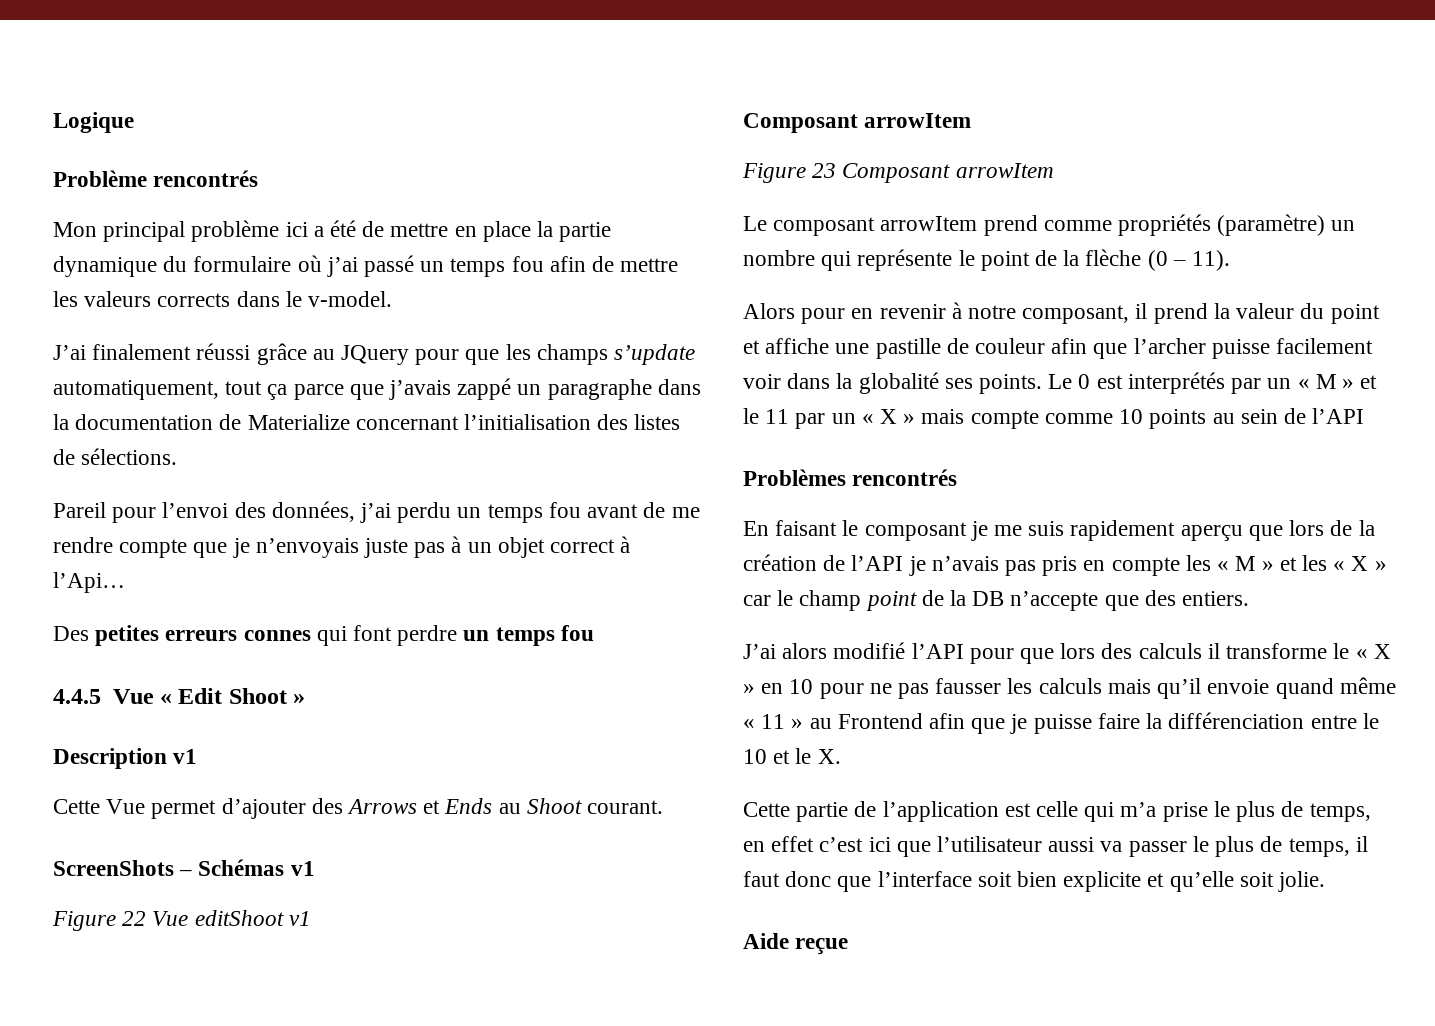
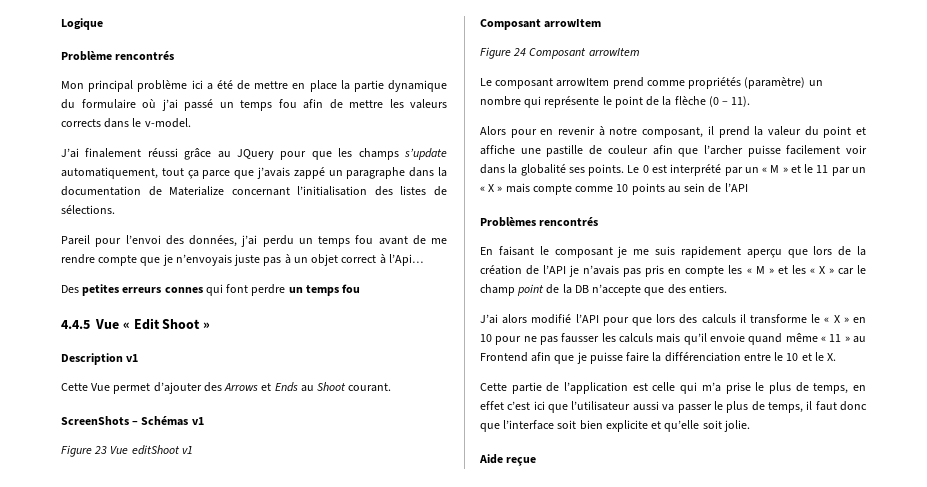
[122,911,147,926] 22 -> [94,446,108,454] 23
[812,163,837,178] 23 -> [513,48,527,56] 24
[1127,372,1225,394] interprétés -> [670,164,722,176] interprété

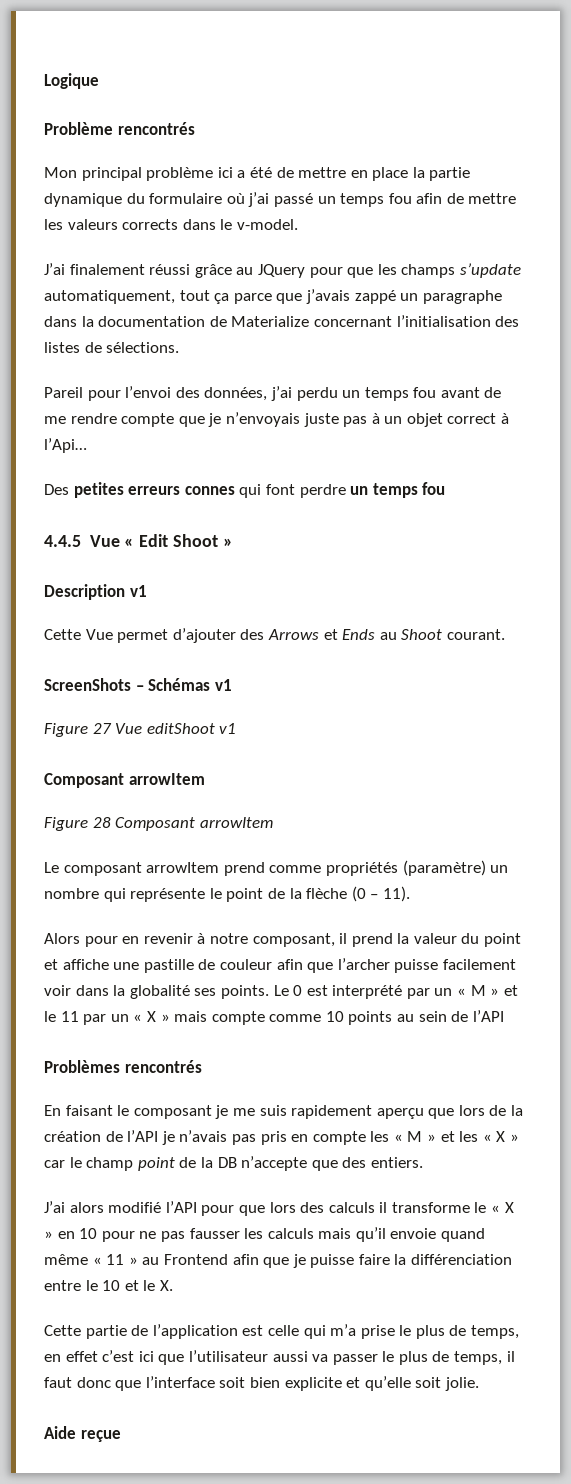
[94,446,108,454] 23 -> [92,723,112,734] 27
[513,48,527,56] 24 -> [92,817,111,828] 28

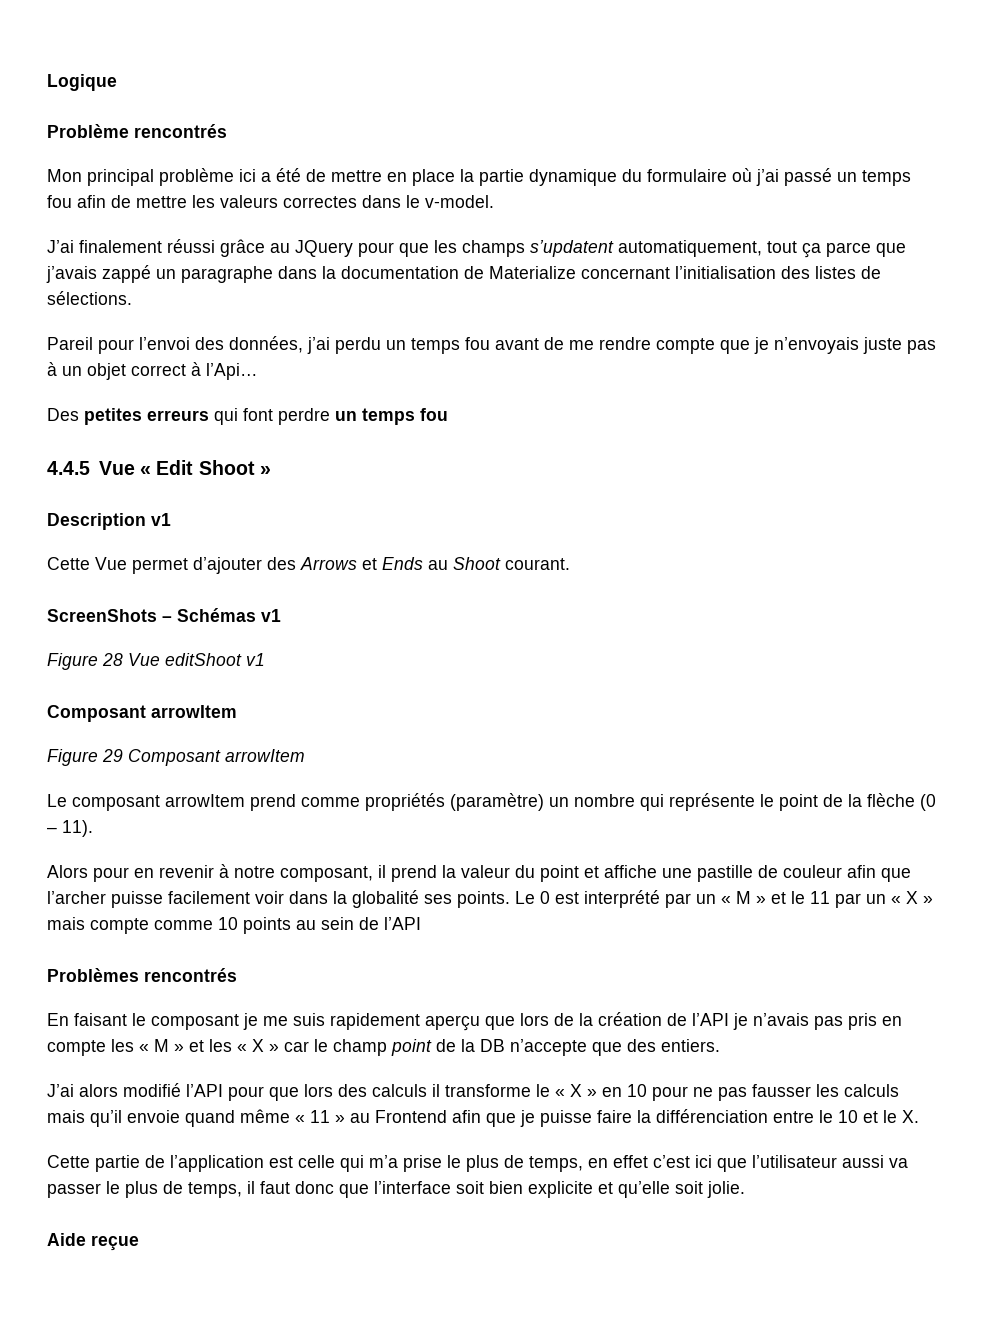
[122,219,179,230] corrects -> [283,196,357,208] correctes
[459,263,521,278] s’update -> [530,240,614,257] s’updatent
[184,486,235,495] connes -> (209, 415) none
[92,723,112,734] 27 -> [102,653,123,666] 28
[92,817,111,828] 28 -> [102,749,123,762] 29

